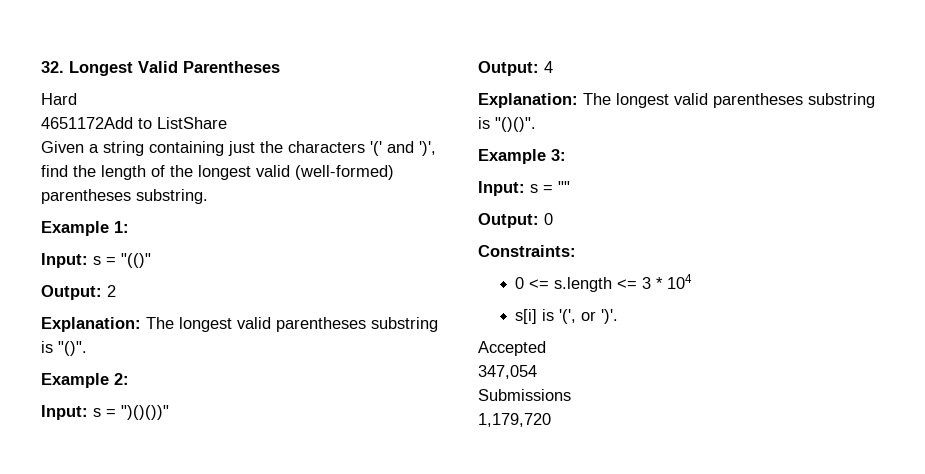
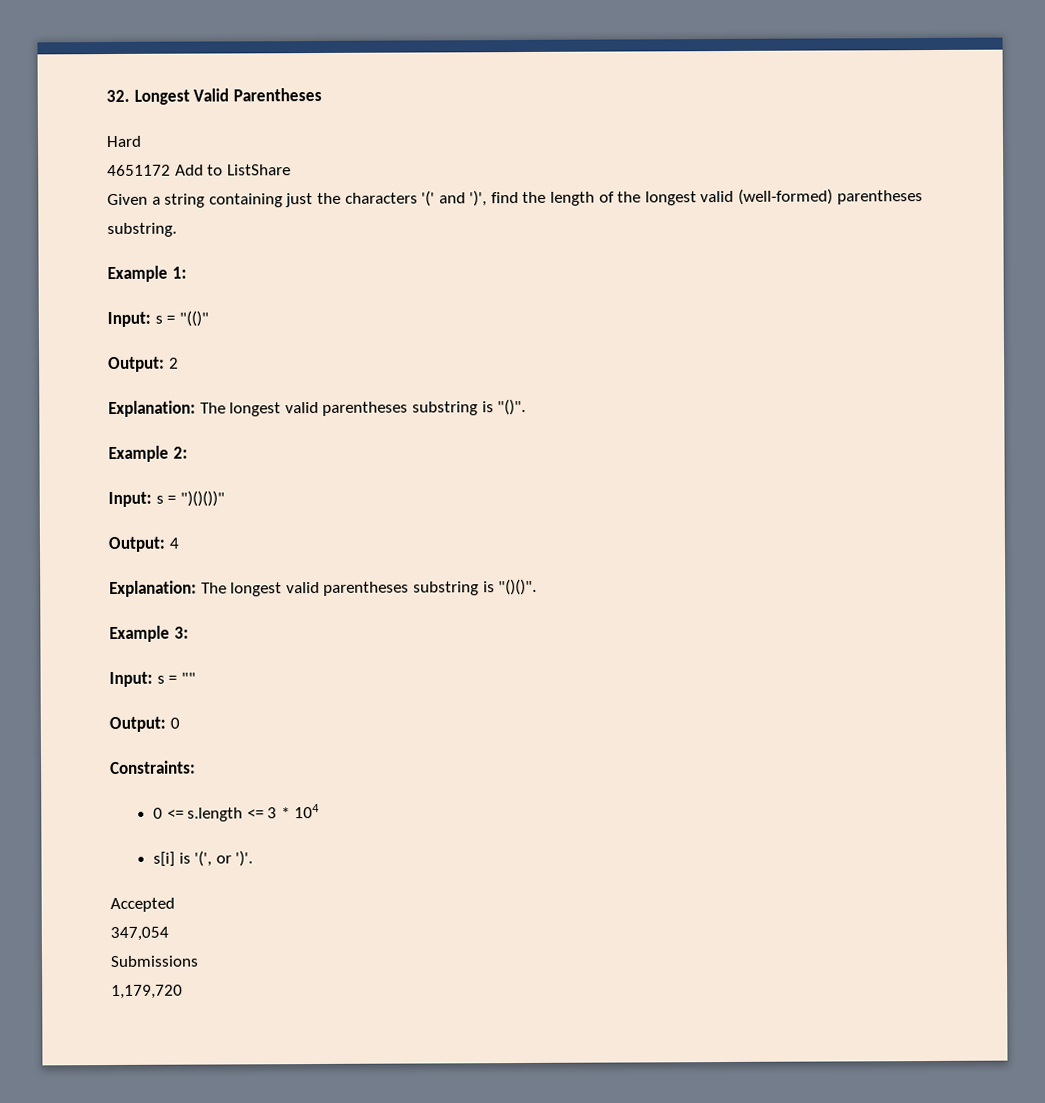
[41,117,133,129] 4651172Add -> [107,164,204,177] 4651172 Add

